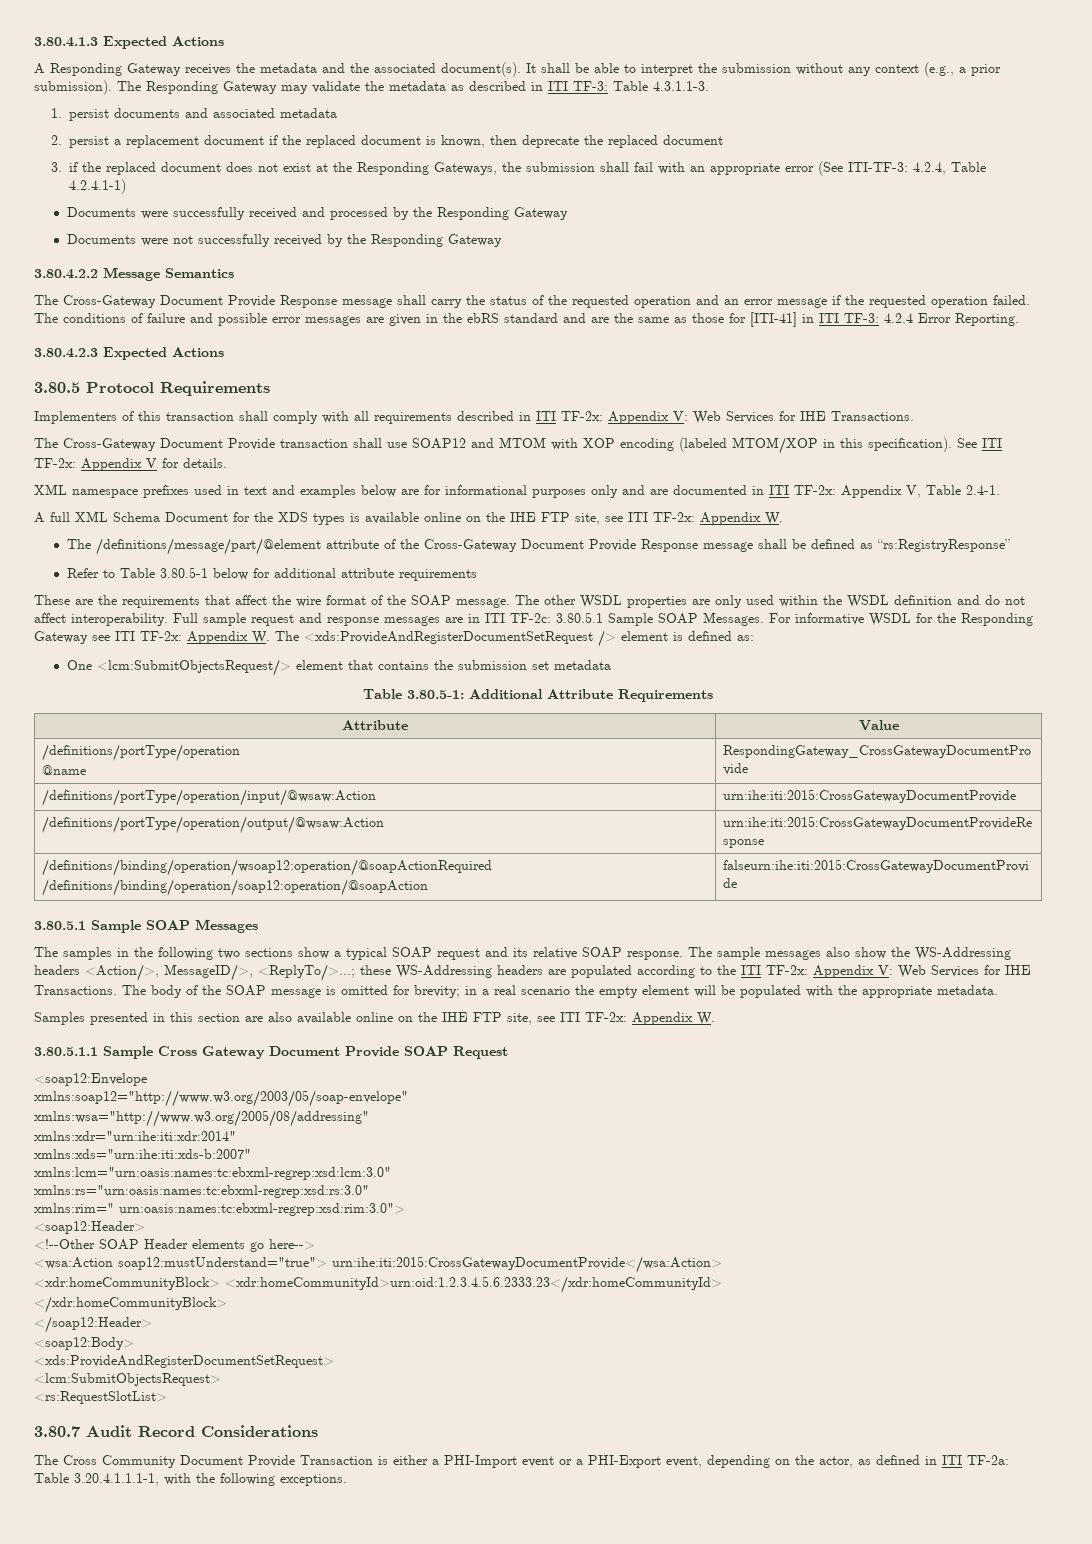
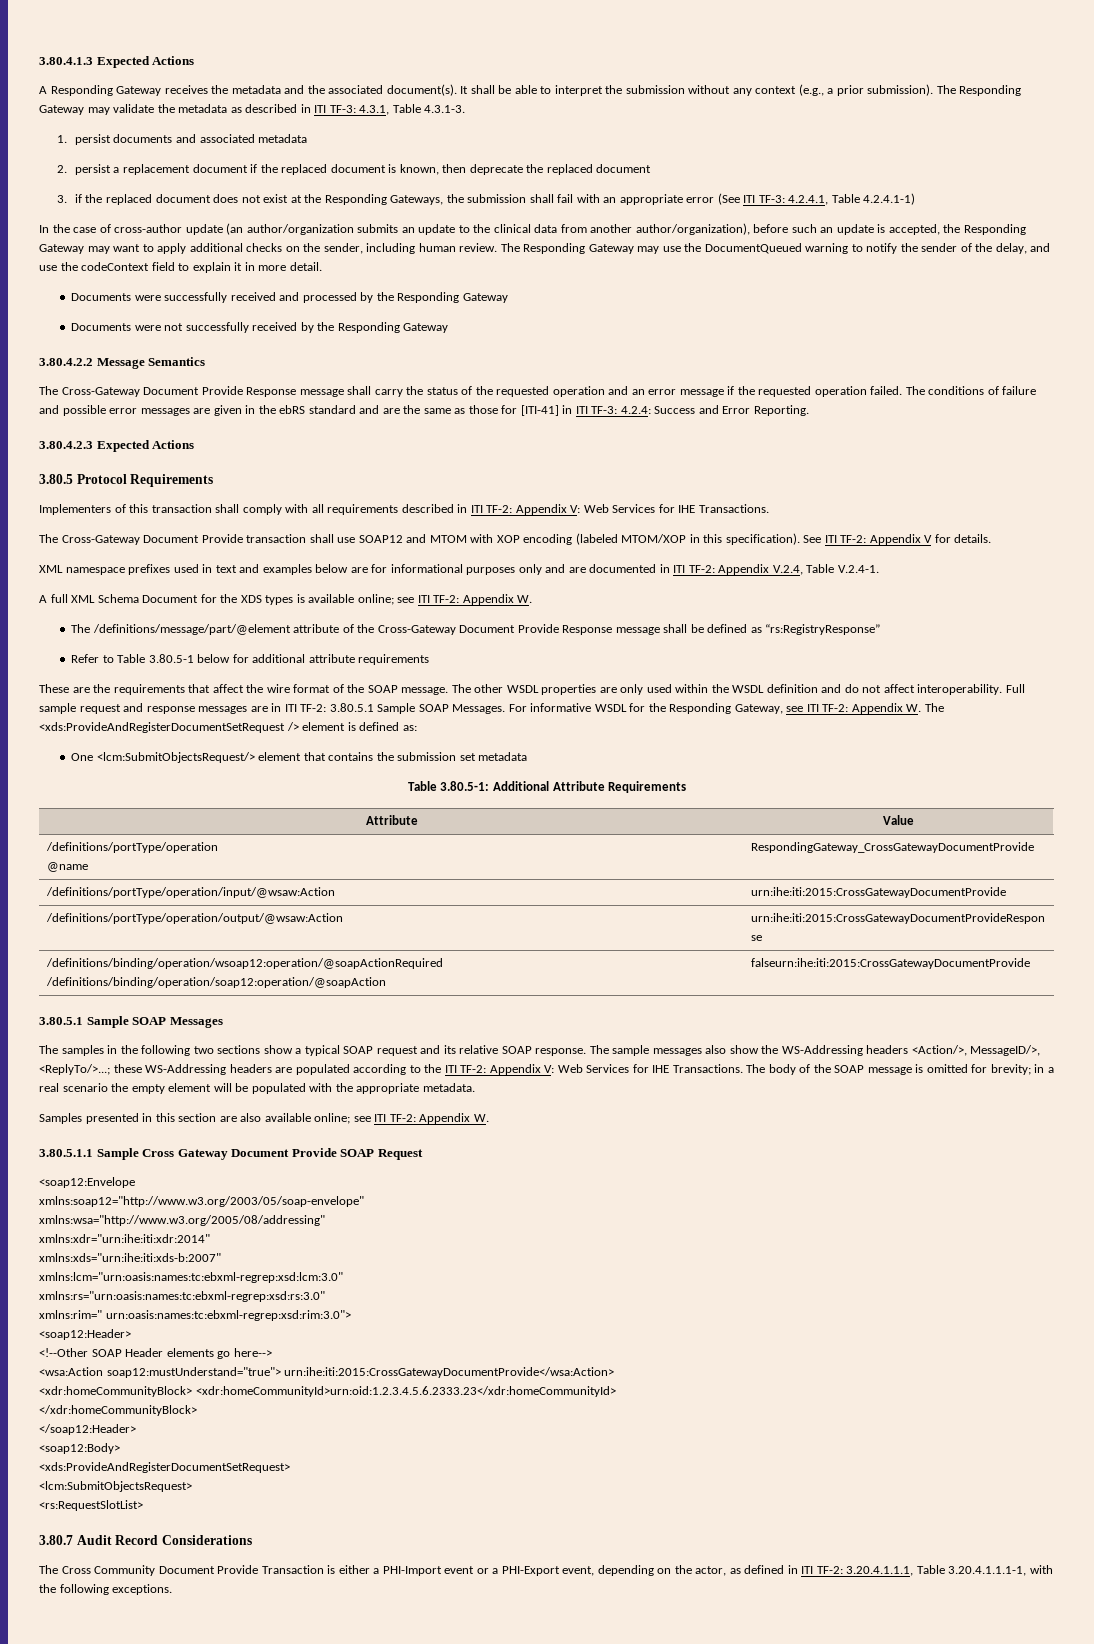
[613,81,709,91] Table 4.3.1.1-3. -> [359,104,466,115] 4.3.1, Table 4.3.1-3.
[848,162,947,175] ITI-TF-3: 4.2.4, -> [743,195,829,205] ITI TF-3: 4.2.4.1,
(127, 186) none -> [39,223,1026,235] [39,243,1051,254] [39,262,322,273] // In the case of cross-author update (an author/organization submits an update to the clinical data from another author/organization), before such an update is accepted, the Responding Gateway may want to apply additional checks on the sender, including human review. The Responding Gateway may use the DocumentQueued warning to notify the sender of the delay, and use the codeContext field to explain it in more detail.
[884,313,913,323] 4.2.4 -> [620,405,719,414] 4.2.4: Success and
[561,411,603,421] TF-2x: -> [486,505,513,513] TF-2:
[34,458,76,468] TF-2x: -> [840,535,867,543] TF-2:
[794,485,1000,498] TF-2x: Appendix V, Table 2.4-1. -> [688,564,879,575] TF-2: Appendix V.2.4, Table V.2.4-1.
[424,512,695,525] online on the IHE FTP site, see ITI TF-2x: -> [357,594,460,605] online; see ITI TF-2:
[510,613,551,623] TF-2c: -> [300,704,327,712] TF-2:
[34,631,182,644] Gateway see ITI TF-2x: -> [734,704,849,714] Gateway, see ITI TF-2:
[766,965,808,975] TF-2x: -> [460,1065,487,1073] TF-2:
[356,1012,627,1025] online on the IHE FTP site, see ITI TF-2x: -> [314,1113,416,1124] online; see ITI TF-2:
[967,1455,1009,1465] TF-2a: -> [816,1566,914,1576] TF-2: 3.20.4.1.1.1,

